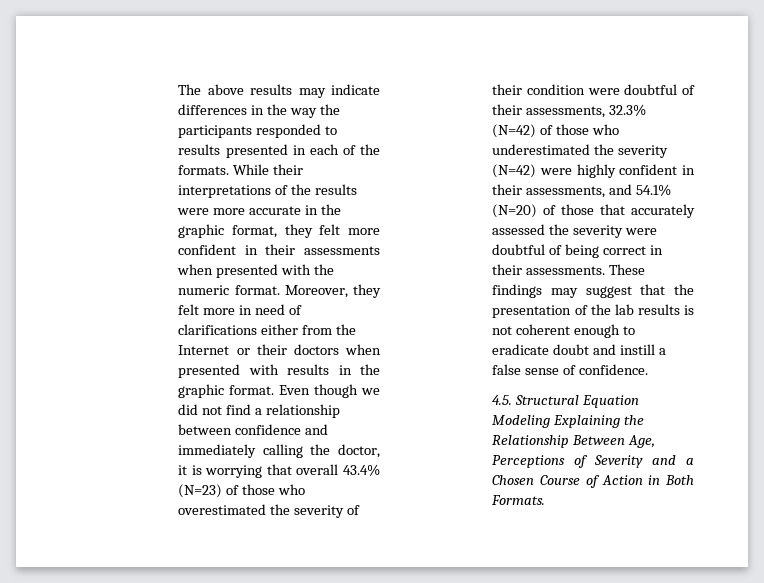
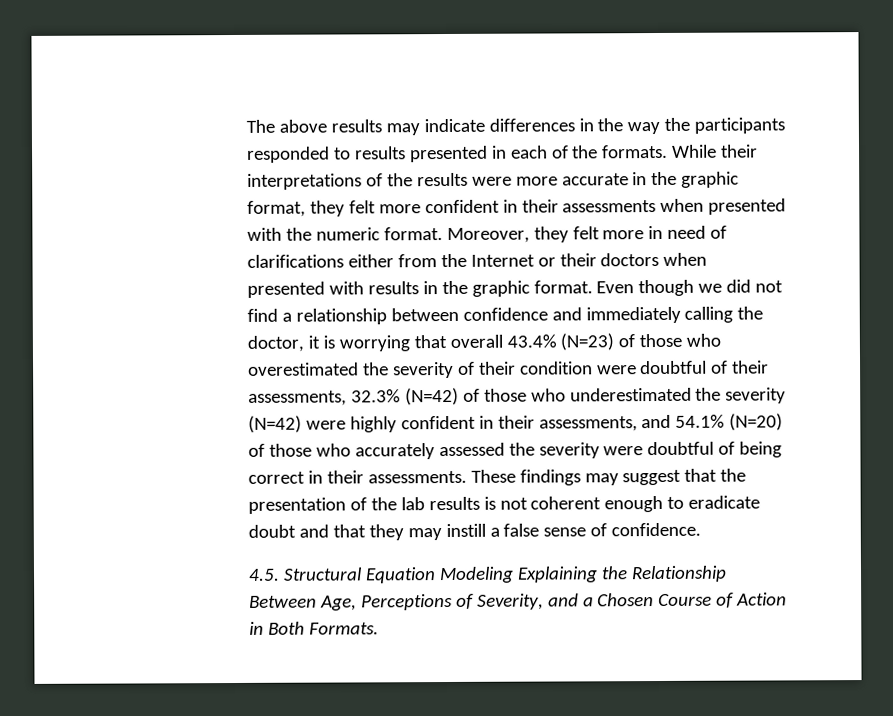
[600,204,626,215] that -> [315,443,351,457] who
(617, 349) none -> [332,524,442,541] that they may
[594,455,644,468] Severity -> [476,593,544,610] Severity,

